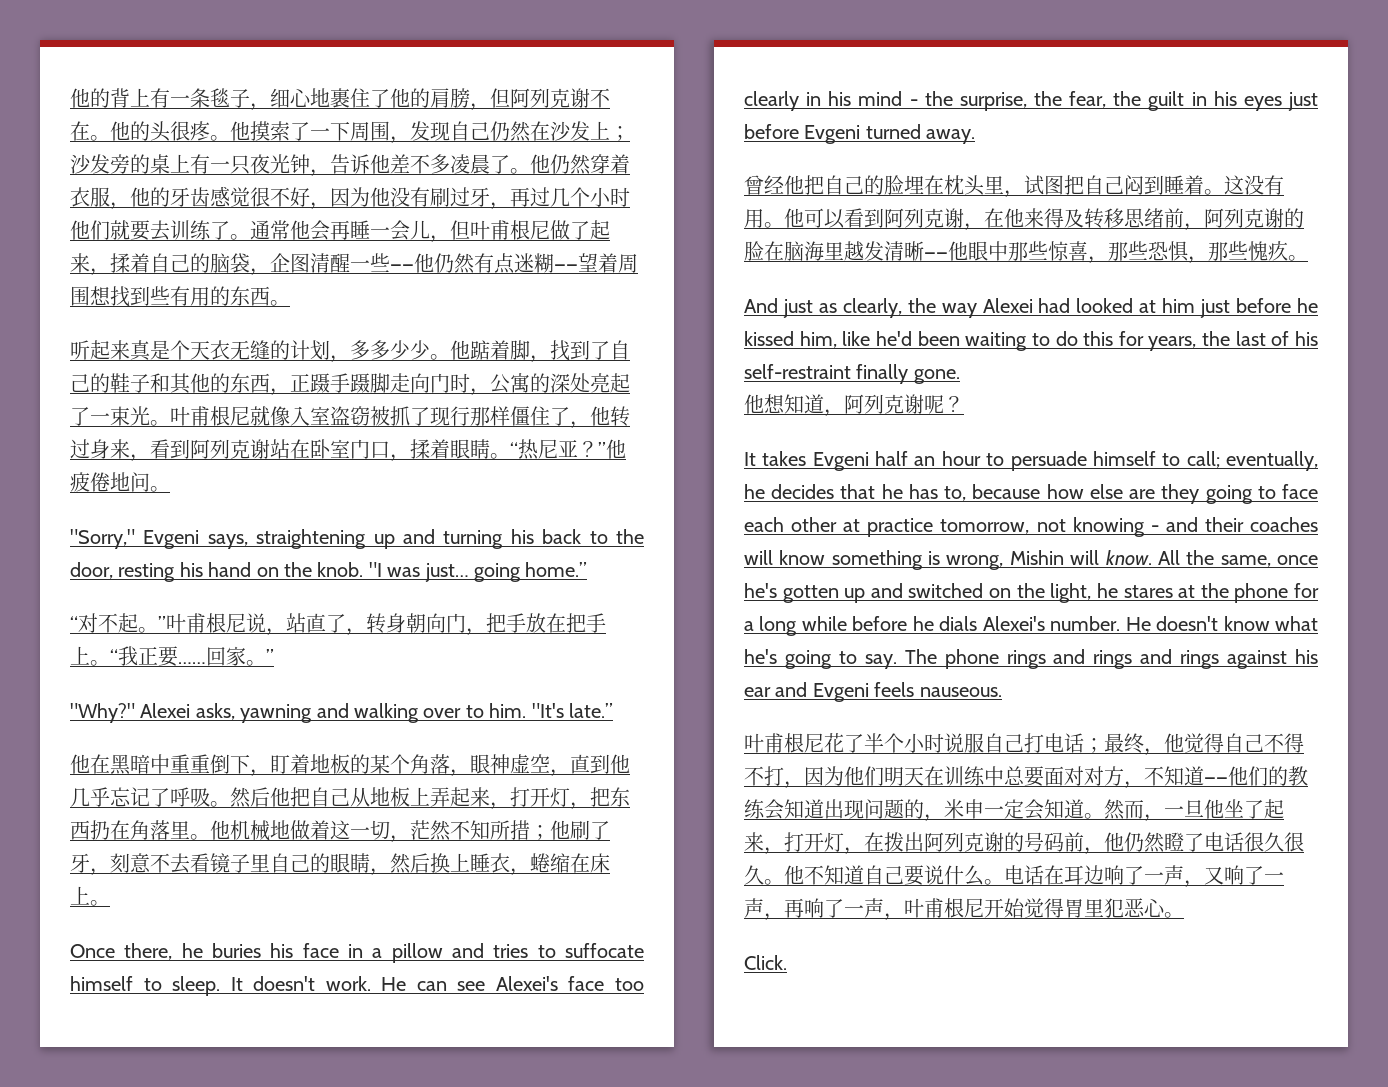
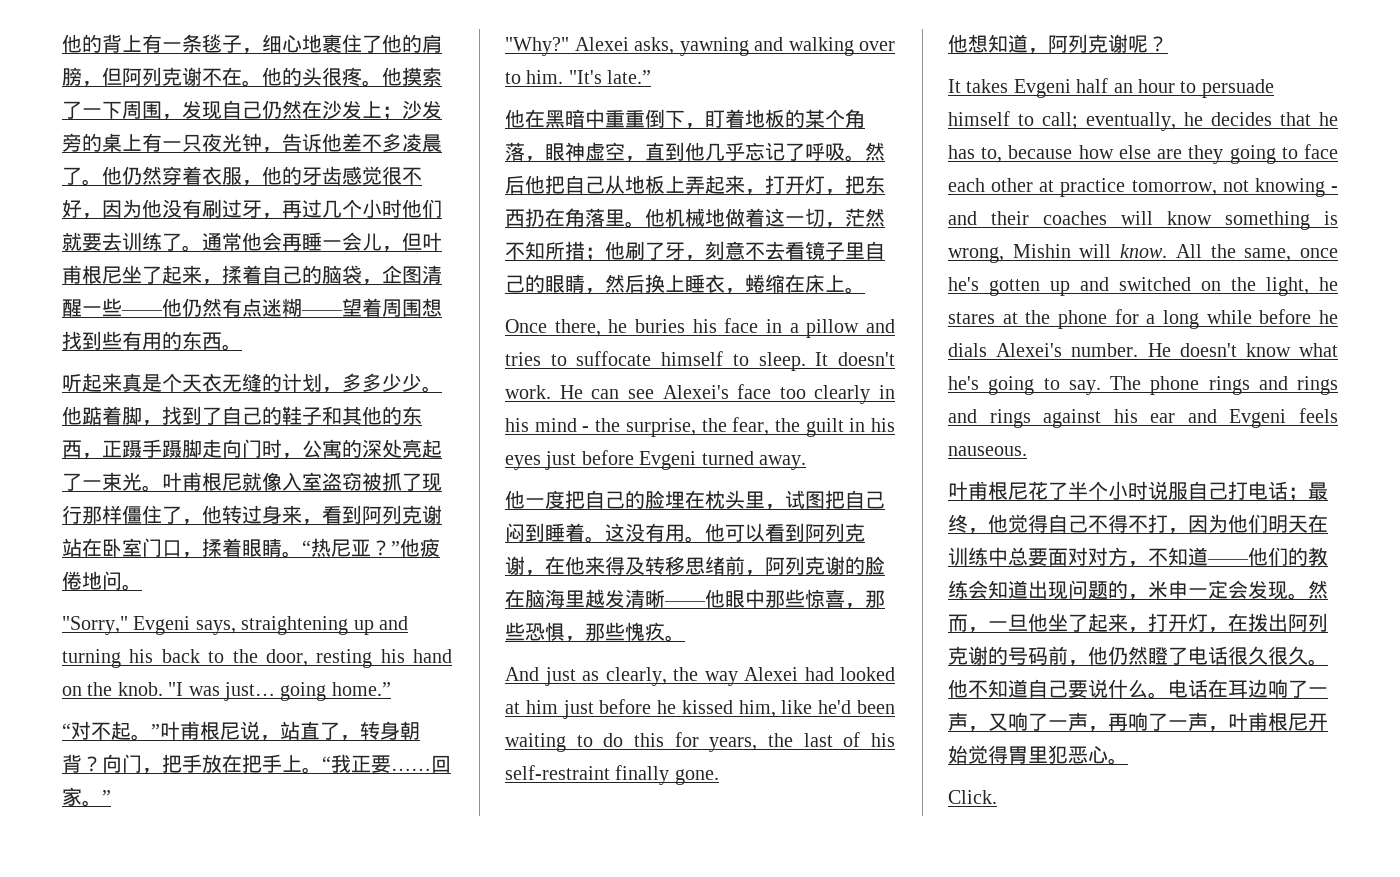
[550,220,570,240] 做 -> [122,265,142,284] 坐
(426, 623) none -> [62,754,102,773] 背？
[744,175,804,195] 曾经他 -> [505,490,565,509] 他一度
[1044,799,1084,819] 知道 -> [1248,580,1288,600] 发现

